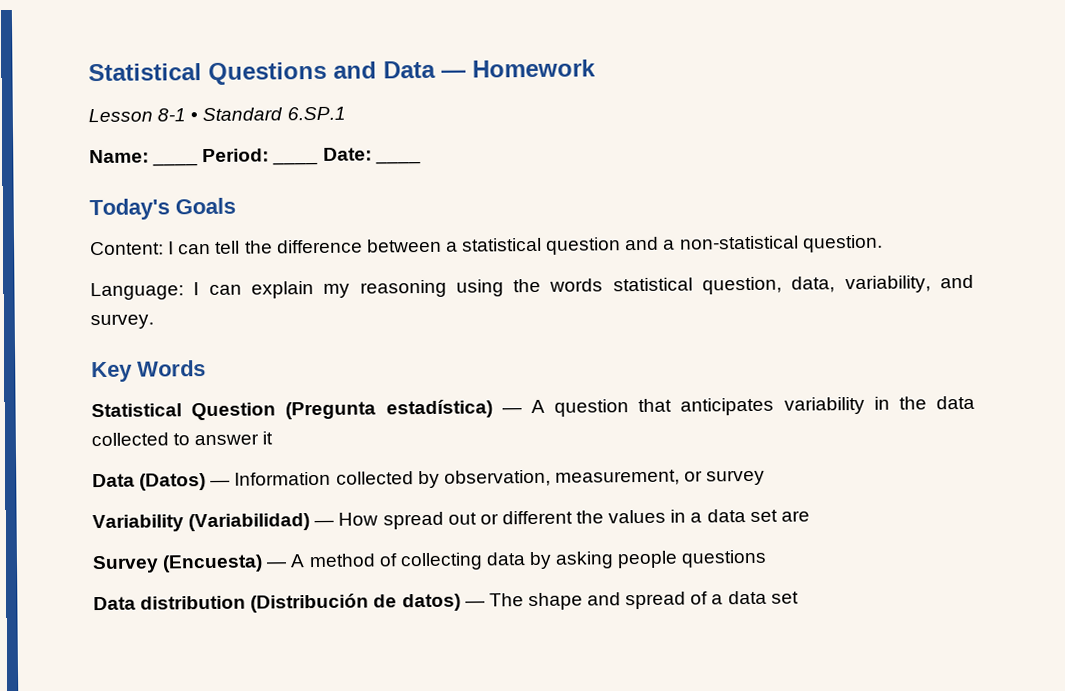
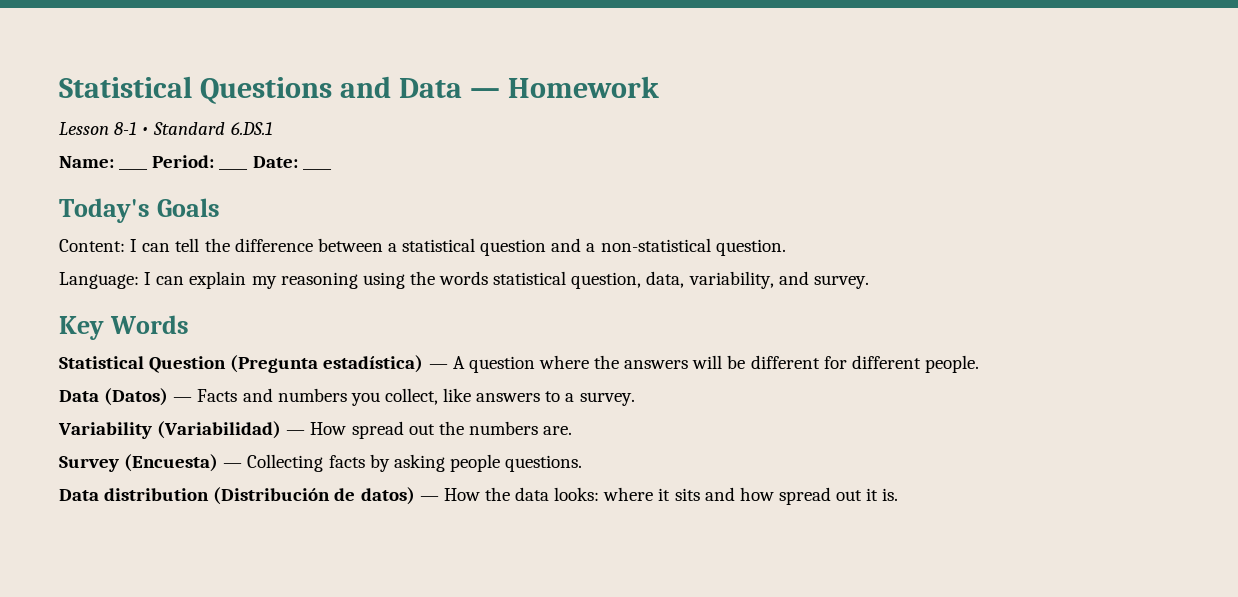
[286,106,346,121] 6.SP.1 -> [230,122,272,135] 6.DS.1
[638,395,975,416] [91,431,274,447] [92,469,766,491] that anticipates variability in the data collected to answer it // Data (Datos) — Information collected by observation, measurement, or survey -> [538,355,979,373] [59,388,635,406] where the answers will be different for different people. // Data (Datos) — Facts and numbers you collect, like answers to a survey.
[479,509,810,525] [92,552,526,574] or different the values in a data set are // Survey (Encuesta) — A method of collecting data -> [438,421,573,435] [59,454,365,472] the numbers are. // Survey (Encuesta) — Collecting facts
[681,549,768,568] questions -> [505,455,583,472] questions.
[488,590,799,611] The shape and spread of a data set -> [443,487,899,505] How the data looks: where it sits and how spread out it is.

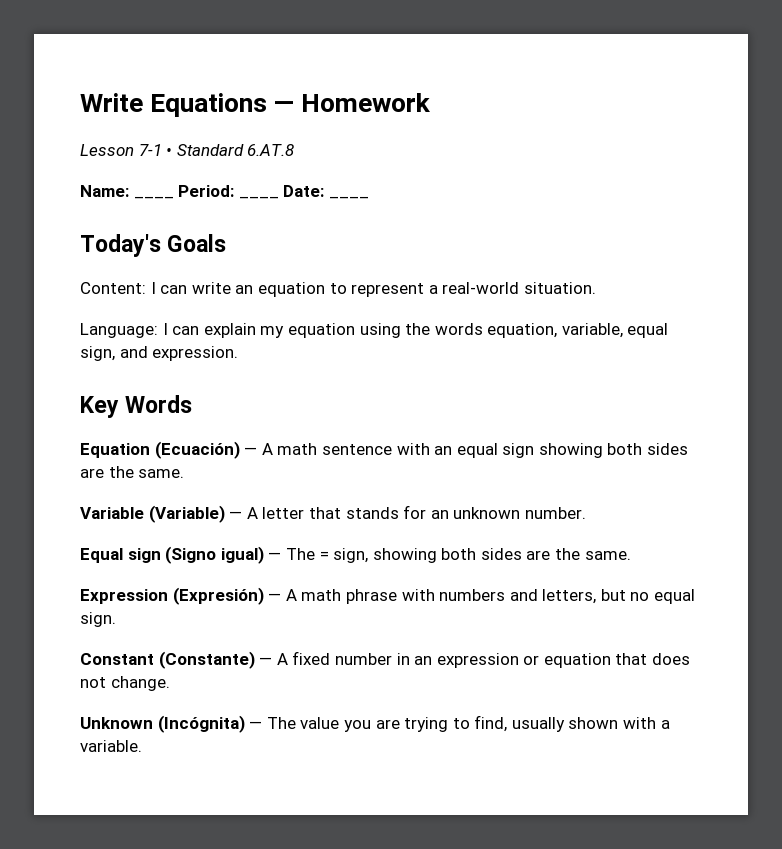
[59,76,462,104] Statistical Questions and Data -> [80,93,268,117] Write Equations
[114,122,137,135] 8-1 -> [138,144,162,156] 7-1
[230,122,272,135] 6.DS.1 -> [247,144,295,156] 6.AT.8
[175,238,786,256] tell the difference between a statistical question and a non-statistical question. -> [191,282,596,297] write an equation to represent a real-world situation.
[280,272,358,289] reasoning -> [287,323,355,338] equation
[493,271,869,289] [59,315,189,340] [59,355,979,373] [59,388,635,406] [58,421,573,439] [59,454,583,472] [59,487,899,505] statistical question, data, variability, and survey. // Key Words // Statistical Question (Pregunta estadística) — A question where the answers will be different for different people. // Data (Datos) — Facts and numbers you collect, like answers to a survey. // Variability (Variabilidad) — How spread out the numbers are. // Survey (Encuesta) — Collecting facts by asking people questions. // Data distribution (Distribución de datos) — How the data looks: where it sits and how spread out it is. -> [487,323,669,338] [80,346,239,361] [80,395,193,418] [80,441,689,459] [80,466,185,478] [80,505,586,523] [80,546,631,564] [80,587,696,605] [80,612,116,627] [80,651,691,669] [80,676,170,691] [80,715,670,733] [80,740,142,752] equation, variable, equal sign, and expression. // Key Words // Equation (Ecuación) — A math sentence with an equal sign showing both sides are the same. // Variable (Variable) — A letter that stands for an unknown number. // Equal sign (Signo igual) — The = sign, showing both sides are the same. // Expression (Expresión) — A math phrase with numbers and letters, but no equal sign. // Constant (Constante) — A fixed number in an expression or equation that does not change. // Unknown (Incógnita) — The value you are trying to find, usually shown with a variable.

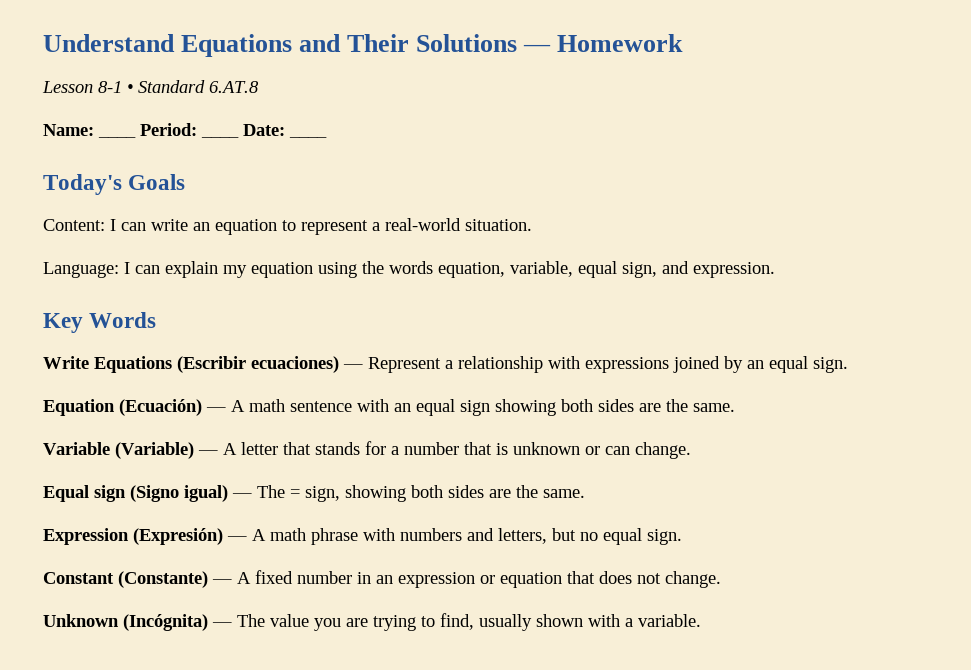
[80,93,268,117] Write Equations -> [43,34,518,57] Understand Equations and Their Solutions
[138,144,162,156] 7-1 -> [98,81,122,93] 8-1
(193, 404) none -> [43,356,848,373] // Write Equations (Escribir ecuaciones) — Represent a relationship with expressions joined by an equal sign.
[430,507,586,519] an unknown number. -> [391,442,691,459] a number that is unknown or can change.

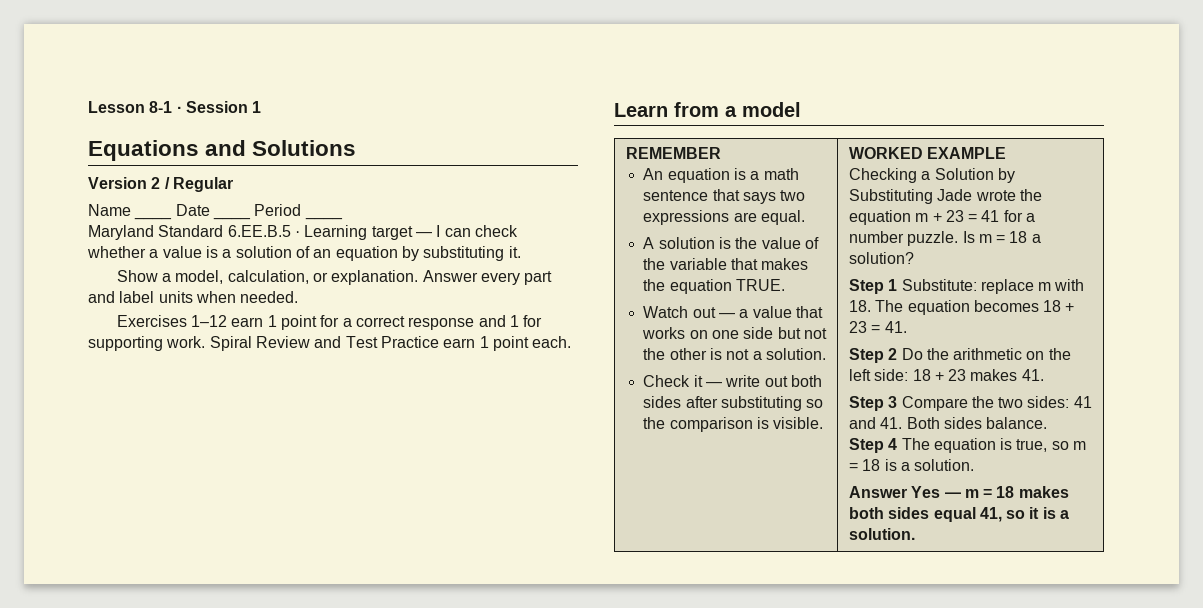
[43,34,684,57] [42,80,259,93] [43,124,94,136] [98,136,136,138] [140,123,197,136] [201,136,239,138] [243,124,285,136] [289,136,327,138] [43,174,186,195] [43,218,532,235] [43,261,775,278] [43,312,157,333] [43,356,848,373] [43,399,735,416] [43,441,691,459] [43,485,585,502] [43,528,682,545] [43,570,721,588] [43,613,701,631] Understand Equations and Their Solutions — Homework // Lesson 8-1 • Standard 6.AT.8 // Name: ____ Period: ____ Date: ____ // Today's Goals // Content: I can write an equation to represent a real-world situation. // Language: I can explain my equation using the words equation, variable, equal sign, and expression. // Key Words // Write Equations (Escribir ecuaciones) — Represent a relationship with expressions joined by an equal sign. // Equation (Ecuación) — A math sentence with an equal sign showing both sides are the same. // Variable (Variable) — A letter that stands for a number that is unknown or can change. // Equal sign (Signo igual) — The = sign, showing both sides are the same. // Expression (Expresión) — A math phrase with numbers and letters, but no equal sign. // Constant (Constante) — A fixed number in an expression or equation that does not change. // Unknown (Incógnita) — The value you are trying to find, usually shown with a variable. -> [88,101,262,113] [88,140,357,161] [88,177,233,192] [88,204,131,216] [134,216,173,220] [175,204,210,216] [212,216,251,220] [254,204,302,216] [304,216,343,220] [88,225,518,240] [87,246,521,261] [116,270,553,285] [88,291,299,303] [116,315,543,330] [88,336,572,351] [614,102,801,117] [625,147,721,159] [643,168,799,183] [643,189,806,204] [643,210,806,225] [643,237,820,249] [643,258,809,270] [643,279,786,294] [643,306,824,318] [642,327,828,339] [643,348,827,360] [643,375,823,387] [643,396,824,411] [643,417,824,432] [848,147,1007,159] [848,168,1015,183] [848,189,1042,204] [848,210,1036,225] [848,231,1041,246] [848,252,914,264] [848,279,1085,294] [848,300,1075,315] [848,321,907,333] [848,348,1071,363] [848,369,1044,381] [848,396,1092,411] [848,417,1048,429] [848,438,1087,453] [848,459,975,471] [848,486,1069,498] [848,507,1070,522] [848,528,915,540] Lesson 8-1 · Session 1 // Equations and Solutions // Version 2 / Regular // Name ____ Date ____ Period ____ // Maryland Standard 6.EE.B.5 · Learning target — I can check whether a value is a solution of an equation by substituting it. // Show a model, calculation, or explanation. Answer every part and label units when needed. // Exercises 1–12 earn 1 point for a correct response and 1 for supporting work. Spiral Review and Test Practice earn 1 point each. // Learn from a model // REMEMBER // An equation is a math sentence that says two expressions are equal. // A solution is the value of the variable that makes the equation TRUE. // Watch out — a value that works on one side but not the other is not a solution. // Check it — write out both sides after substituting so the comparison is visible. | WORKED EXAMPLE // Checking a Solution by Substituting Jade wrote the equation m + 23 = 41 for a number puzzle. Is m = 18 a solution? // Step 1 Substitute: replace m with 18. The equation becomes 18 + 23 = 41. // Step 2 Do the arithmetic on the left side: 18 + 23 makes 41. // Step 3 Compare the two sides: 41 and 41. Both sides balance. // Step 4 The equation is true, so m = 18 is a solution. // Answer Yes — m = 18 makes both sides equal 41, so it is a solution.

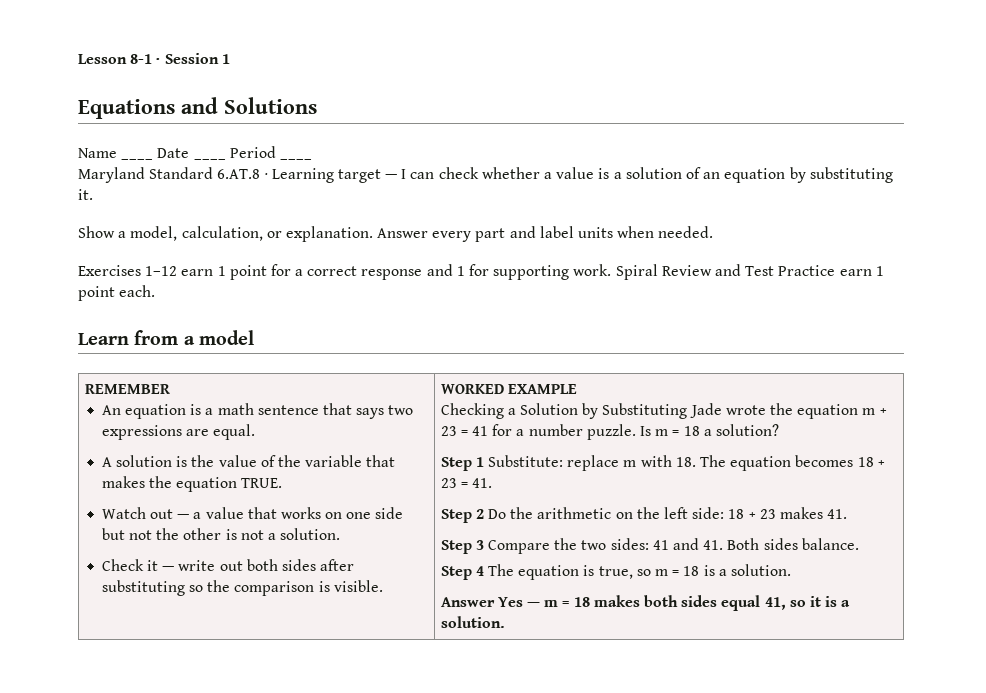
[88,177,233,192] // Version 2 / Regular -> (317, 105) none
[227,225,291,237] 6.EE.B.5 -> [217,169,261,179] 6.AT.8

